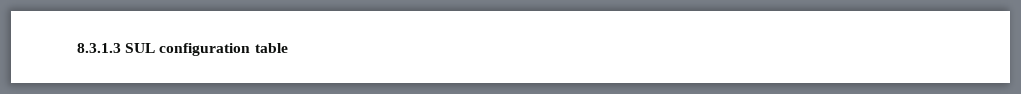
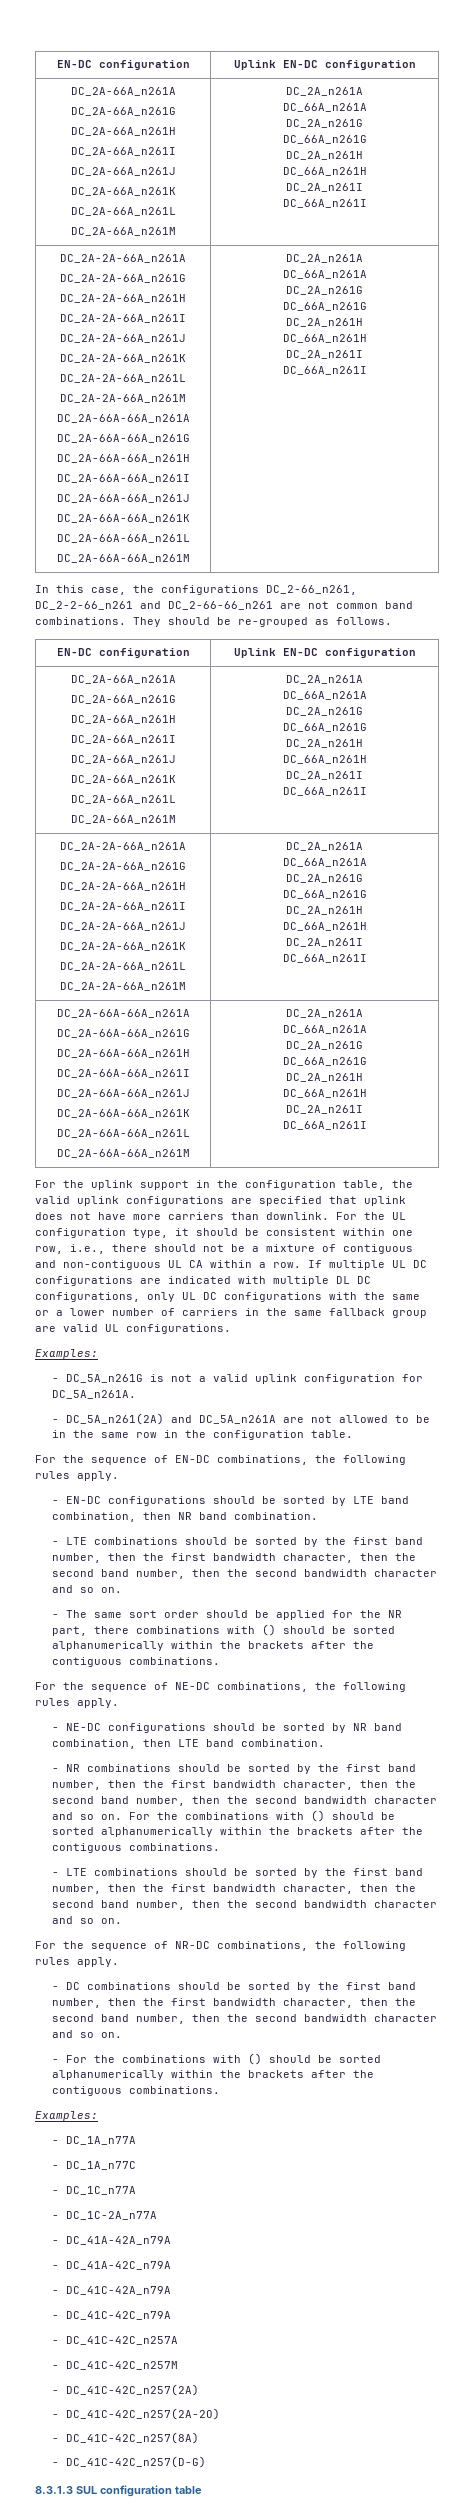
(77, 48) none -> [56,60,190,70] [233,60,416,70] [70,87,176,96] [70,107,176,116] [70,127,176,136] [70,147,176,156] [70,167,176,176] [70,187,176,196] [70,207,176,216] [70,227,176,236] [286,87,363,96] [282,103,367,112] [286,119,363,128] [282,135,367,144] [286,151,363,160] [282,167,367,176] [286,183,363,192] [282,199,367,208] [60,254,186,263] [60,274,186,283] [60,294,186,303] [60,314,186,323] [60,334,186,343] [60,354,186,363] [60,374,186,383] [60,394,186,403] [56,414,190,423] [56,434,190,443] [56,454,190,463] [56,474,190,483] [56,494,190,503] [56,514,190,523] [56,534,190,543] [56,554,190,563] [286,254,363,263] [282,270,367,279] [286,286,363,295] [282,302,367,311] [286,318,363,327] [282,334,367,343] [286,350,363,359] [282,366,367,375] [35,585,357,595] [35,601,413,610] [35,617,392,627] [56,648,190,658] [233,648,416,658] [70,675,176,684] [70,695,176,704] [70,715,176,724] [70,735,176,744] [70,755,176,764] [70,775,176,784] [70,795,176,804] [70,815,176,824] [286,675,363,684] [282,691,367,700] [286,707,363,716] [282,723,367,732] [286,739,363,748] [282,755,367,764] [286,771,363,780] [282,787,367,796] [60,842,186,851] [60,862,186,871] [60,882,186,891] [60,902,186,911] [60,922,186,931] [60,942,186,951] [60,962,186,971] [60,982,186,991] [286,842,363,851] [282,858,367,867] [286,874,363,883] [282,890,367,899] [286,906,363,915] [282,922,367,931] [286,938,363,947] [282,954,367,963] [56,1009,190,1018] [56,1029,190,1038] [56,1049,190,1058] [56,1069,190,1078] [56,1089,190,1098] [56,1109,190,1118] [56,1129,190,1138] [56,1149,190,1158] [286,1009,363,1018] [282,1025,367,1034] [286,1041,363,1050] [282,1057,367,1066] [286,1073,363,1082] [282,1089,367,1098] [286,1105,363,1114] [282,1121,367,1130] [35,1180,413,1190] [35,1196,406,1206] [35,1212,406,1220] [35,1228,413,1238] [35,1244,413,1254] [35,1260,427,1270] [35,1276,371,1286] [35,1292,420,1302] [35,1308,427,1318] [35,1324,231,1334] [35,1349,98,1359] [52,1374,424,1384] [52,1390,137,1399] [52,1413,431,1425] [52,1430,354,1440] [35,1455,406,1465] [35,1471,119,1481] [52,1496,410,1506] [52,1512,319,1522] [52,1537,424,1547] [52,1553,417,1563] [52,1569,438,1579] [52,1585,123,1593] [52,1610,403,1620] [52,1624,396,1636] [52,1641,375,1651] [52,1657,221,1667] [35,1682,406,1692] [35,1698,119,1708] [52,1723,403,1733] [52,1739,326,1749] [52,1764,417,1774] [52,1780,417,1790] [52,1796,438,1806] [52,1810,396,1822] [52,1827,424,1837] [52,1843,221,1853] [52,1868,424,1878] [52,1884,417,1894] [52,1900,438,1910] [52,1916,123,1924] [35,1941,406,1951] [35,1957,119,1967] [52,1982,417,1992] [52,1998,417,2008] [52,2014,438,2024] [52,2030,123,2038] [52,2053,382,2065] [52,2070,375,2080] [52,2086,221,2096] [35,2111,98,2121] [52,2136,137,2145] [52,2161,137,2170] [52,2186,137,2195] [52,2211,158,2220] [52,2236,172,2245] [52,2261,172,2270] [52,2286,172,2295] [52,2311,172,2320] [52,2336,179,2345] [52,2361,179,2370] [52,2384,200,2396] [52,2408,221,2420] [52,2432,200,2444] [52,2456,207,2468] EN-DC configuration | Uplink EN-DC configuration // DC_2A-66A_n261A // DC_2A-66A_n261G // DC_2A-66A_n261H // DC_2A-66A_n261I // DC_2A-66A_n261J // DC_2A-66A_n261K // DC_2A-66A_n261L // DC_2A-66A_n261M | DC_2A_n261A // DC_66A_n261A // DC_2A_n261G // DC_66A_n261G // DC_2A_n261H // DC_66A_n261H // DC_2A_n261I // DC_66A_n261I // DC_2A-2A-66A_n261A // DC_2A-2A-66A_n261G // DC_2A-2A-66A_n261H // DC_2A-2A-66A_n261I // DC_2A-2A-66A_n261J // DC_2A-2A-66A_n261K // DC_2A-2A-66A_n261L // DC_2A-2A-66A_n261M // DC_2A-66A-66A_n261A // DC_2A-66A-66A_n261G // DC_2A-66A-66A_n261H // DC_2A-66A-66A_n261I // DC_2A-66A-66A_n261J // DC_2A-66A-66A_n261K // DC_2A-66A-66A_n261L // DC_2A-66A-66A_n261M | DC_2A_n261A // DC_66A_n261A // DC_2A_n261G // DC_66A_n261G // DC_2A_n261H // DC_66A_n261H // DC_2A_n261I // DC_66A_n261I // In this case, the configurations DC_2-66_n261, DC_2-2-66_n261 and DC_2-66-66_n261 are not common band combinations. They should be re-grouped as follows. // EN-DC configuration | Uplink EN-DC configuration // DC_2A-66A_n261A // DC_2A-66A_n261G // DC_2A-66A_n261H // DC_2A-66A_n261I // DC_2A-66A_n261J // DC_2A-66A_n261K // DC_2A-66A_n261L // DC_2A-66A_n261M | DC_2A_n261A // DC_66A_n261A // DC_2A_n261G // DC_66A_n261G // DC_2A_n261H // DC_66A_n261H // DC_2A_n261I // DC_66A_n261I // DC_2A-2A-66A_n261A // DC_2A-2A-66A_n261G // DC_2A-2A-66A_n261H // DC_2A-2A-66A_n261I // DC_2A-2A-66A_n261J // DC_2A-2A-66A_n261K // DC_2A-2A-66A_n261L // DC_2A-2A-66A_n261M | DC_2A_n261A // DC_66A_n261A // DC_2A_n261G // DC_66A_n261G // DC_2A_n261H // DC_66A_n261H // DC_2A_n261I // DC_66A_n261I // DC_2A-66A-66A_n261A // DC_2A-66A-66A_n261G // DC_2A-66A-66A_n261H // DC_2A-66A-66A_n261I // DC_2A-66A-66A_n261J // DC_2A-66A-66A_n261K // DC_2A-66A-66A_n261L // DC_2A-66A-66A_n261M | DC_2A_n261A // DC_66A_n261A // DC_2A_n261G // DC_66A_n261G // DC_2A_n261H // DC_66A_n261H // DC_2A_n261I // DC_66A_n261I // For the uplink support in the configuration table, the valid uplink configurations are specified that uplink does not have more carriers than downlink. For the UL configuration type, it should be consistent within one row, i.e., there should not be a mixture of contiguous and non-contiguous UL CA within a row. If multiple UL DC configurations are indicated with multiple DL DC configurations, only UL DC configurations with the same or a lower number of carriers in the same fallback group are valid UL configurations. // Examples: // - DC_5A_n261G is not a valid uplink configuration for DC_5A_n261A. // - DC_5A_n261(2A) and DC_5A_n261A are not allowed to be in the same row in the configuration table. // For the sequence of EN-DC combinations, the following rules apply. // - EN-DC configurations should be sorted by LTE band combination, then NR band combination. // - LTE combinations should be sorted by the first band number, then the first bandwidth character, then the second band number, then the second bandwidth character and so on. // - The same sort order should be applied for the NR part, there combinations with () should be sorted alphanumerically within the brackets after the contiguous combinations. // For the sequence of NE-DC combinations, the following rules apply. // - NE-DC configurations should be sorted by NR band combination, then LTE band combination. // - NR combinations should be sorted by the first band number, then the first bandwidth character, then the second band number, then the second bandwidth character and so on. For the combinations with () should be sorted alphanumerically within the brackets after the contiguous combinations. // - LTE combinations should be sorted by the first band number, then the first bandwidth character, then the second band number, then the second bandwidth character and so on. // For the sequence of NR-DC combinations, the following rules apply. // - DC combinations should be sorted by the first band number, then the first bandwidth character, then the second band number, then the second bandwidth character and so on. // - For the combinations with () should be sorted alphanumerically within the brackets after the contiguous combinations. // Examples: // - DC_1A_n77A // - DC_1A_n77C // - DC_1C_n77A // - DC_1C-2A_n77A // - DC_41A-42A_n79A // - DC_41A-42C_n79A // - DC_41C-42A_n79A // - DC_41C-42C_n79A // - DC_41C-42C_n257A // - DC_41C-42C_n257M // - DC_41C-42C_n257(2A) // - DC_41C-42C_n257(2A-2O) // - DC_41C-42C_n257(8A) // - DC_41C-42C_n257(D-G) //

